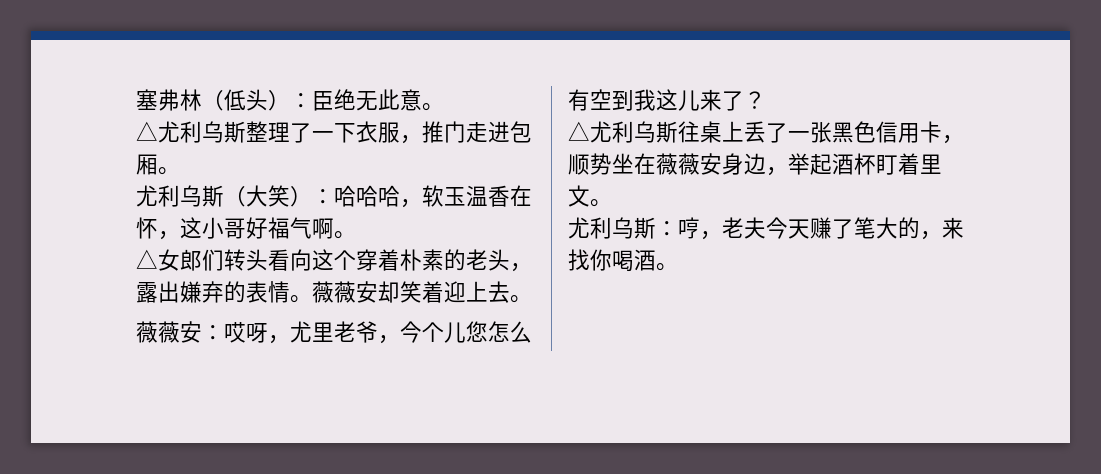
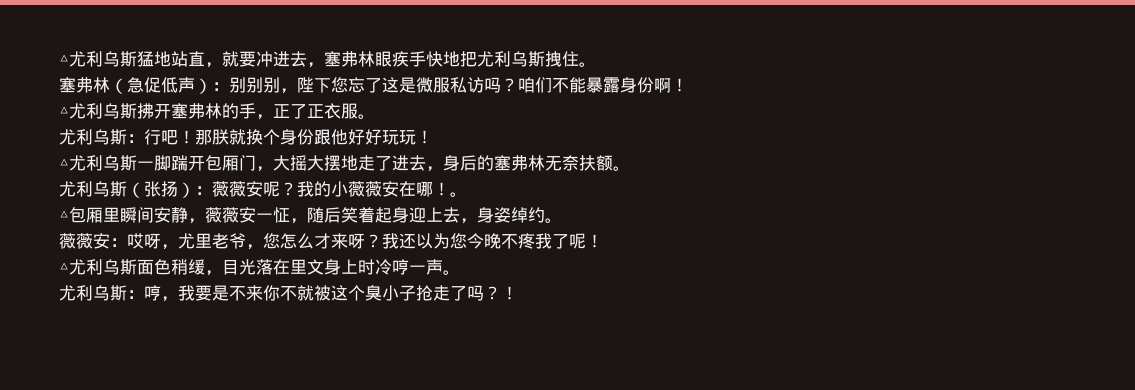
[136,89,444,111] [136,121,532,144] [136,154,180,175] [136,185,532,208] [136,217,356,240] [136,249,532,272] [136,281,510,303] 塞弗林（低头）：臣绝无此意。 // △尤利乌斯整理了一下衣服，推门走进包厢。 // 尤利乌斯（大笑）：哈哈哈，软玉温香在怀，这小哥好福气啊。 // △女郎们转头看向这个穿着朴素的老头，露出嫌弃的表情。薇薇安却笑着迎上去 -> [59,51,596,68] [59,77,688,94] [59,103,375,120] [59,129,433,145] [59,155,630,172] [59,181,467,198] [59,207,545,224] △尤利乌斯猛地站直，就要冲进去，塞弗林眼疾手快地把尤利乌斯拽住。 // 塞弗林（急促低声）：别别别，陛下您忘了这是微服私访吗？咱们不能暴露身份啊！ // △尤利乌斯拂开塞弗林的手，正了正衣服。 // 尤利乌斯：行吧！那朕就换个身份跟他好好玩玩！ // △尤利乌斯一脚踹开包厢门，大摇大摆地走了进去，身后的塞弗林无奈扶额。 // 尤利乌斯（张扬）：薇薇安呢？我的小薇薇安在哪！。 // △包厢里瞬间安静，薇薇安一怔，随后笑着起身迎上去，身姿绰约
[400,321,532,343] [568,89,766,111] [568,121,964,144] [568,153,942,176] [568,185,612,207] [568,217,964,240] [568,249,678,272] 今个儿您怎么有空到我这儿来了？ // △尤利乌斯往桌上丢了一张黑色信用卡，顺势坐在薇薇安身边，举起酒杯盯着里文。 // 尤利乌斯：哼，老夫今天赚了笔大的，来找你喝酒。 -> [263,233,603,249] [59,259,460,276] [59,285,518,302] 您怎么才来呀？我还以为您今晚不疼我了呢！ // △尤利乌斯面色稍缓，目光落在里文身上时冷哼一声。 // 尤利乌斯：哼，我要是不来你不就被这个臭小子抢走了吗？！

